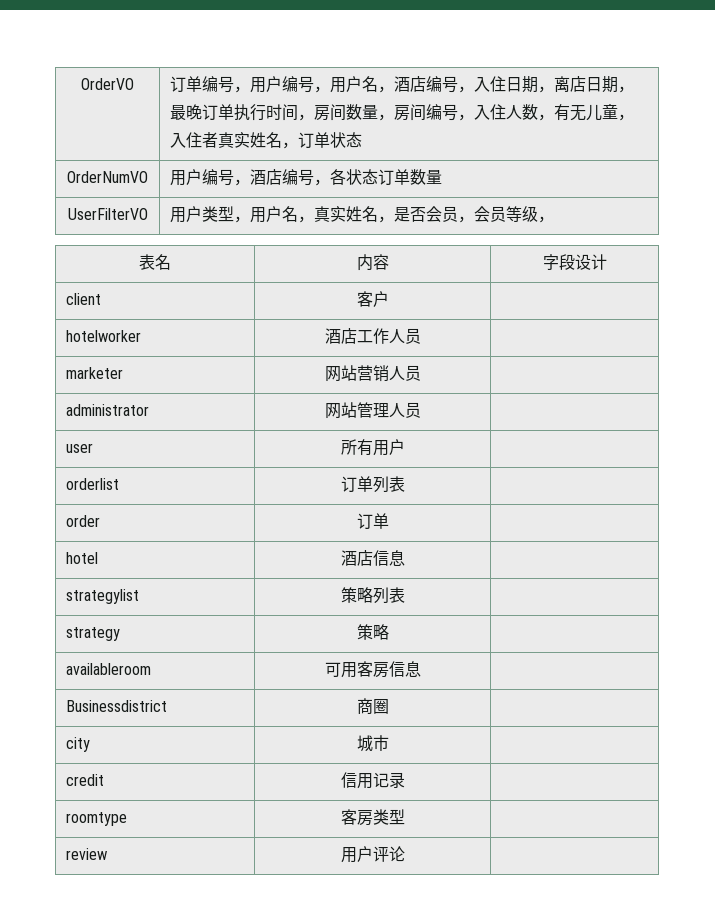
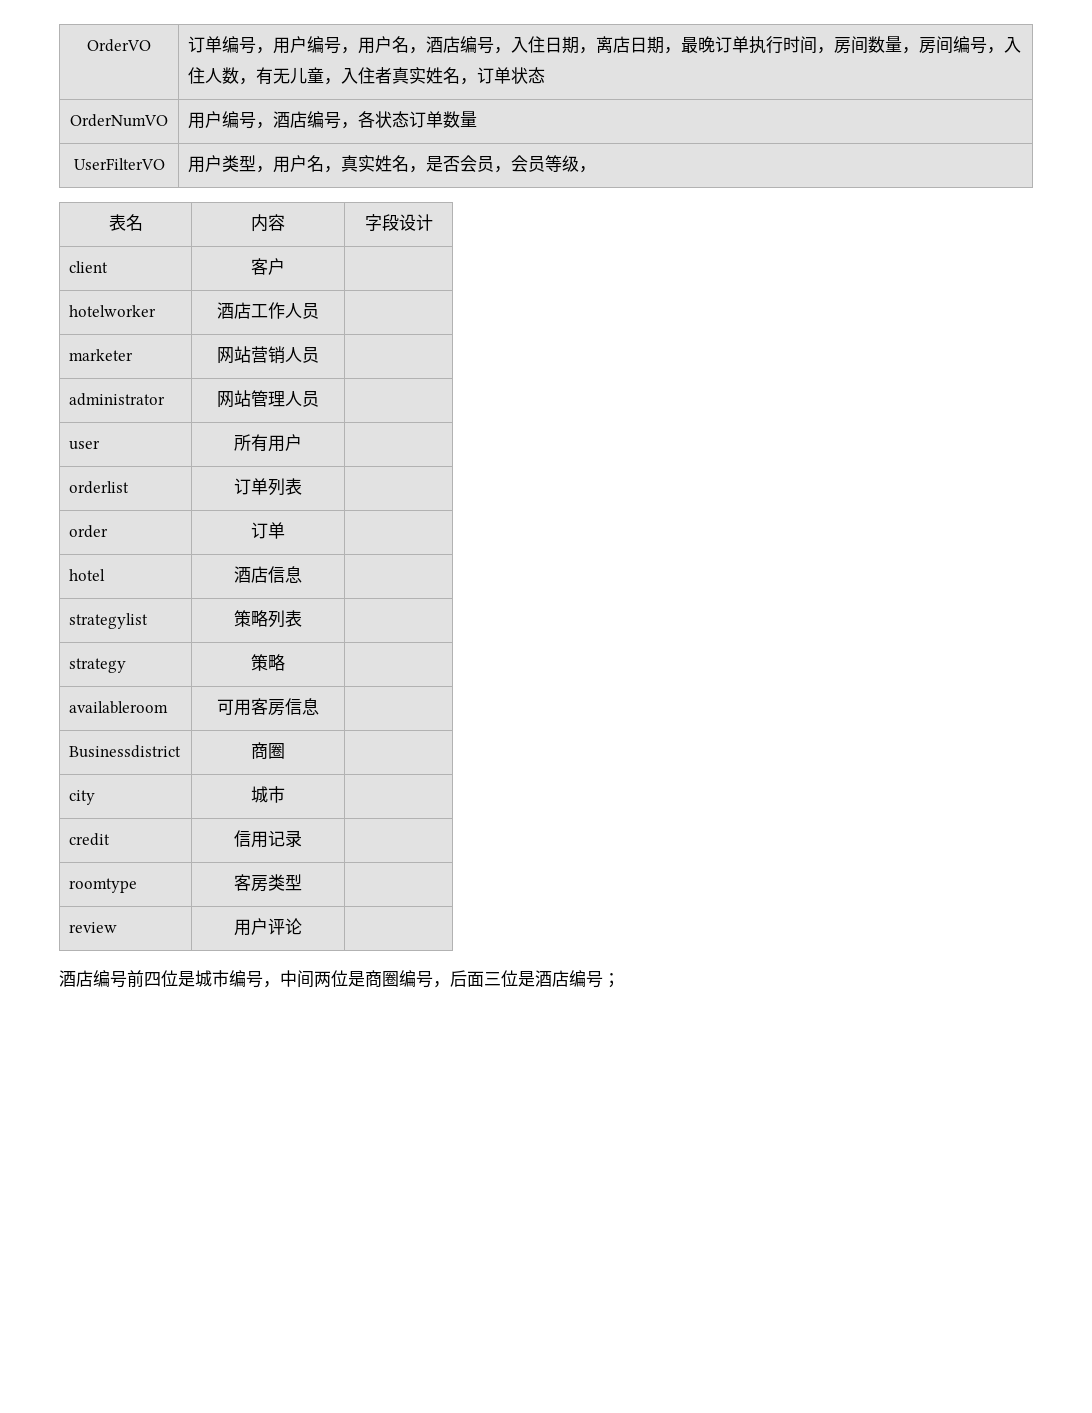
(405, 854) none -> [59,970,620,988] // 酒店编号前四位是城市编号，中间两位是商圈编号，后面三位是酒店编号；

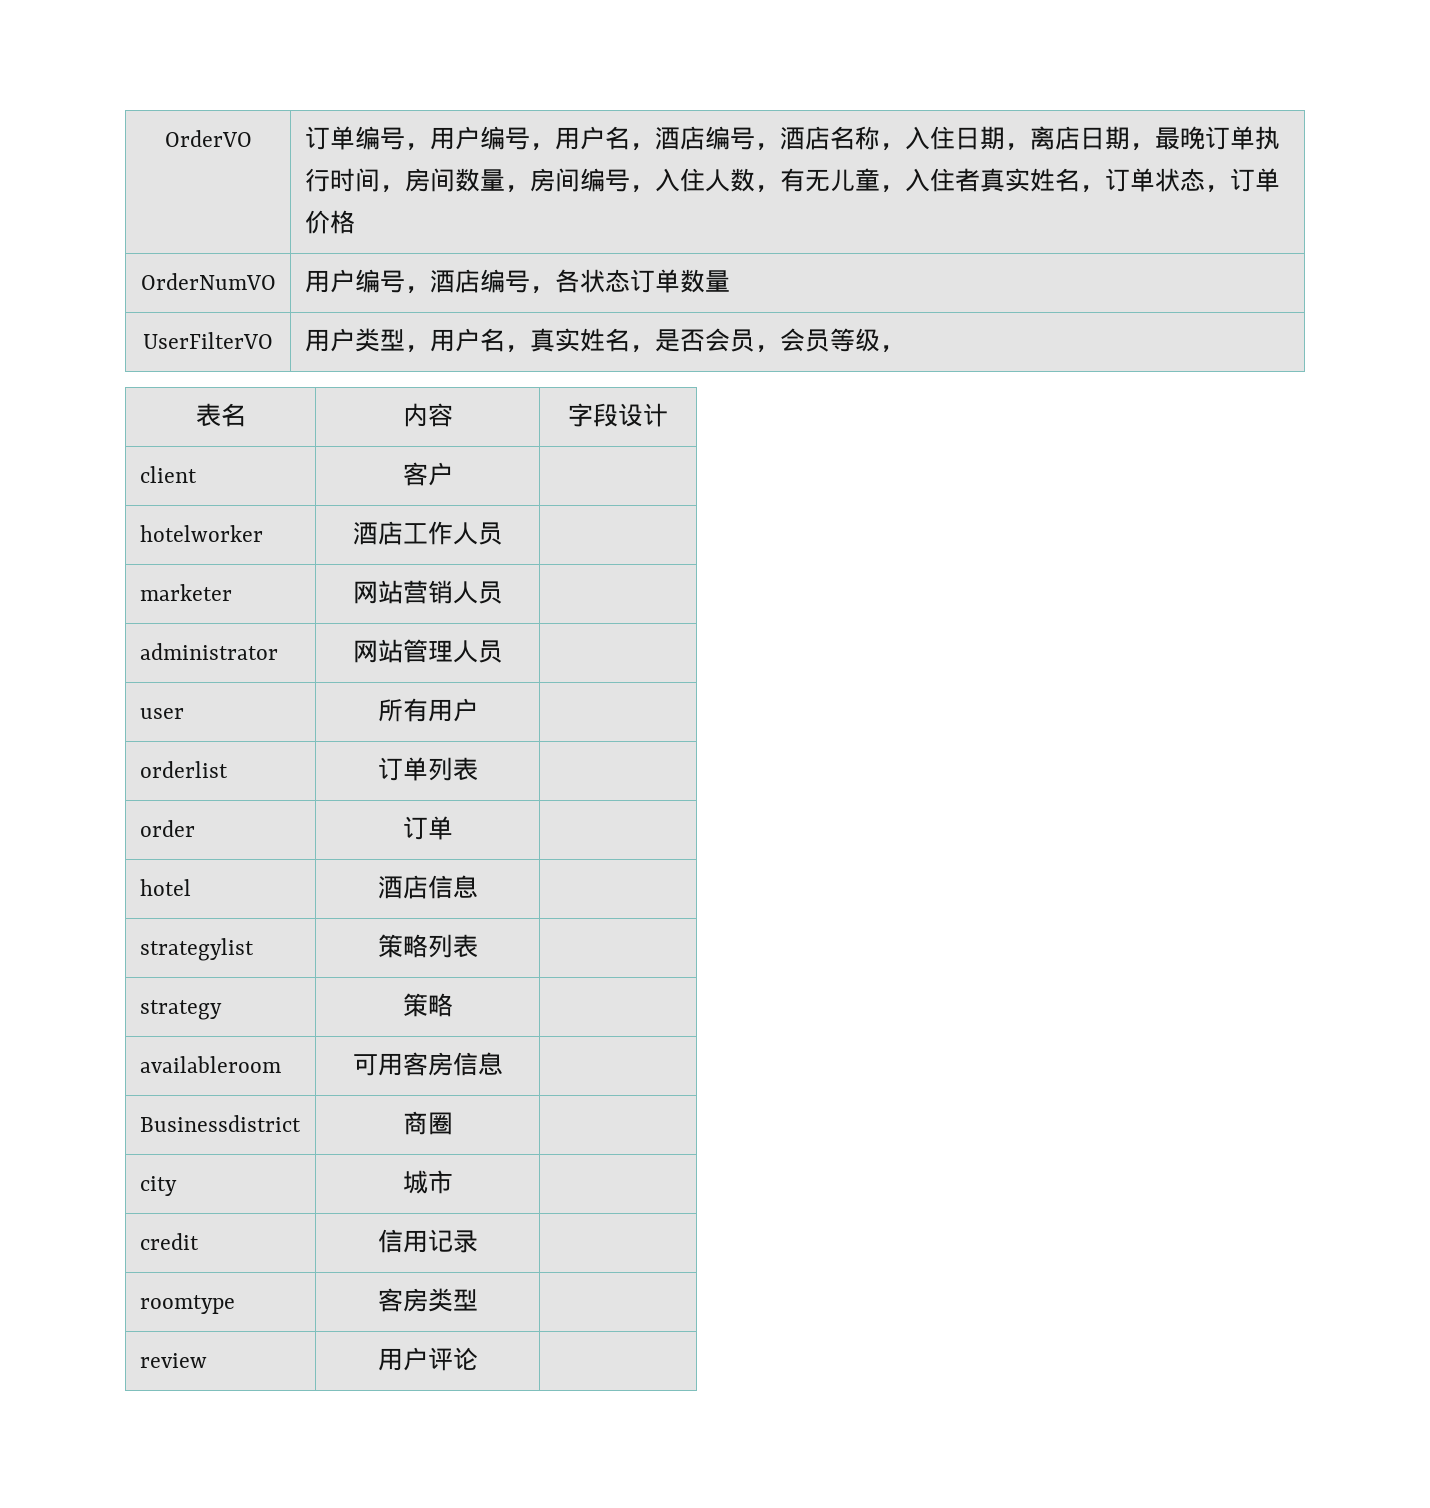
(512, 50) none -> [779,126,905,151] 酒店名称，
(546, 75) none -> [1204,168,1280,193] [304,210,355,234] ，订单价格
[59,970,620,988] // 酒店编号前四位是城市编号，中间两位是商圈编号，后面三位是酒店编号； -> (478, 1358) none

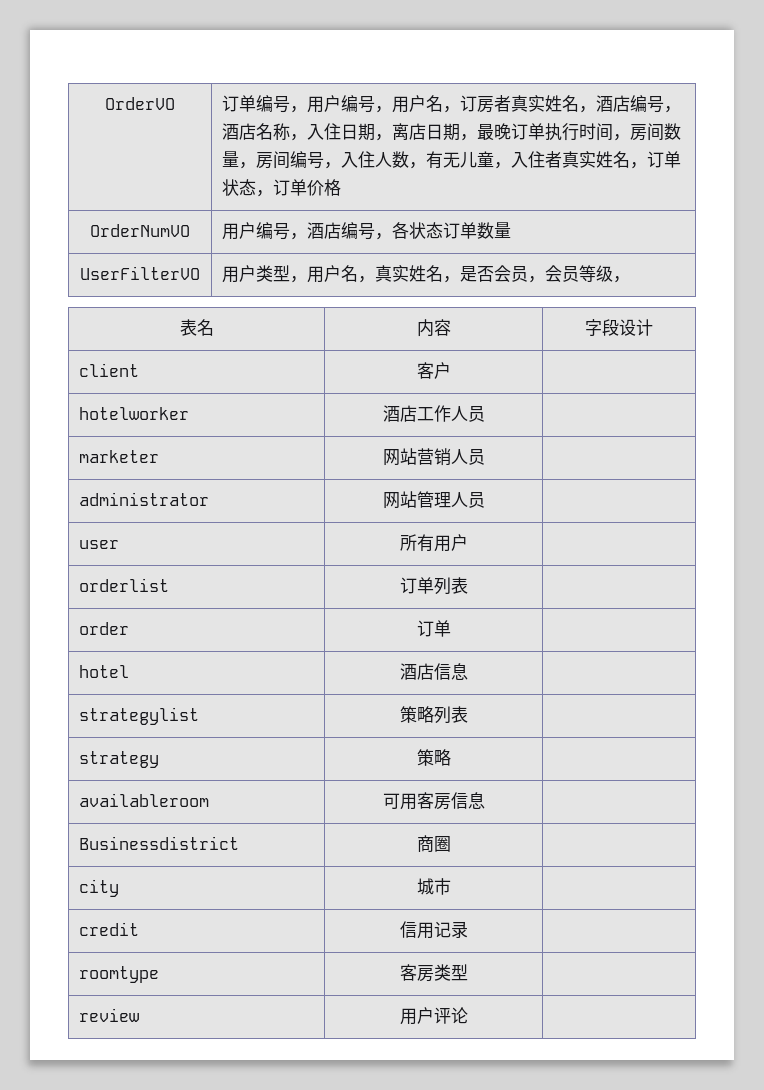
(655, 147) none -> [460,95,597,113] 订房者真实姓名，

